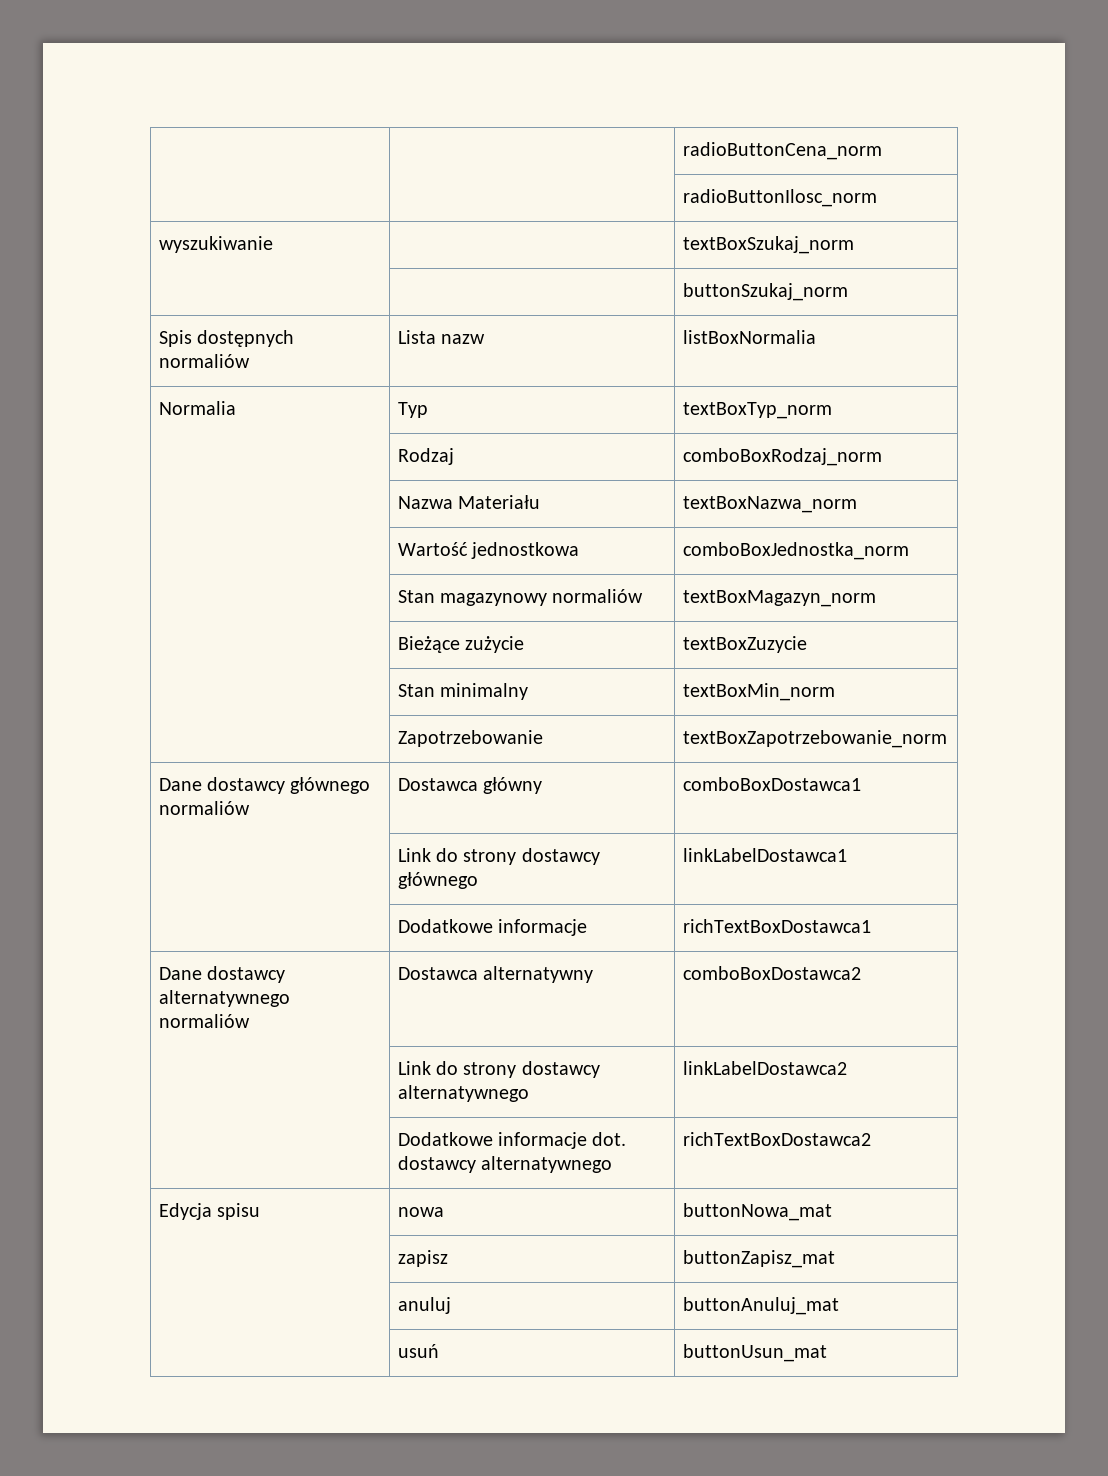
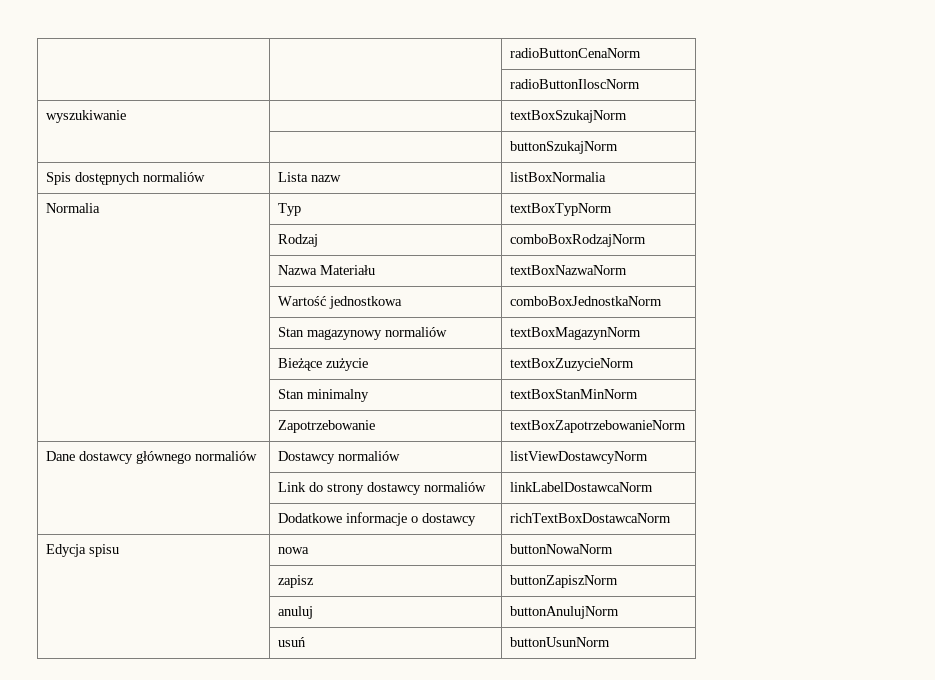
[682,142,882,160] [682,189,877,207] | | radioButtonCena_norm // | | radioButtonIlosc_norm -> [510,48,642,58] [510,79,641,89] | | radioButtonCenaNorm // | | radioButtonIloscNorm
[682,236,854,254] [682,283,848,301] textBoxSzukaj_norm // | | buttonSzukaj_norm -> [510,110,628,123] [510,141,619,154] textBoxSzukajNorm // | | buttonSzukajNorm
[682,402,832,419] textBoxTyp_norm -> [510,203,613,216] textBoxTypNorm
[682,448,882,466] comboBoxRodzaj_norm -> [510,234,647,247] comboBoxRodzajNorm
[682,496,857,513] textBoxNazwa_norm -> [510,265,628,275] textBoxNazwaNorm
[682,542,909,560] comboBoxJednostka_norm -> [510,296,663,306] comboBoxJednostkaNorm
[682,590,876,607] textBoxMagazyn_norm -> [510,327,642,340] textBoxMagazynNorm
[682,636,807,653] textBoxZuzycie -> [510,358,635,371] textBoxZuzycieNorm
[682,683,835,701] textBoxMin_norm -> [510,389,639,399] textBoxStanMinNorm
[682,730,947,748] textBoxZapotrzebowanie_norm -> [510,420,687,433] textBoxZapotrzebowanieNorm
[397,777,543,794] [682,777,861,791] [397,848,600,865] [397,872,478,889] [682,848,847,862] [397,919,588,936] [682,919,871,933] [158,966,286,983] [158,990,290,1007] [158,1014,250,1028] [397,966,594,983] [682,966,861,980] [397,1061,600,1078] [397,1085,529,1102] [682,1061,847,1075] [397,1132,627,1149] [397,1156,613,1173] [682,1132,871,1146] Dostawca główny | comboBoxDostawca1 // | Link do strony dostawcy głównego | linkLabelDostawca1 // | Dodatkowe informacje | richTextBoxDostawca1 // Dane dostawcy alternatywnego normaliów | Dostawca alternatywny | comboBoxDostawca2 // | Link do strony dostawcy alternatywnego | linkLabelDostawca2 // | Dodatkowe informacje dot. dostawcy alternatywnego | richTextBoxDostawca2 -> [278,451,401,464] [510,451,649,464] [278,482,487,495] [510,482,654,492] [278,512,477,526] [510,513,672,523] Dostawcy normaliów | listViewDostawcyNorm // | Link do strony dostawcy normaliów | linkLabelDostawcaNorm // | Dodatkowe informacje o dostawcy | richTextBoxDostawcaNorm
[682,1203,832,1221] buttonNowa_mat -> [510,544,614,554] buttonNowaNorm
[682,1250,835,1268] buttonZapisz_mat -> [510,575,619,588] buttonZapiszNorm
[682,1297,839,1315] buttonAnuluj_mat -> [510,606,620,619] buttonAnulujNorm
[682,1344,827,1362] buttonUsun_mat -> [510,637,611,647] buttonUsunNorm

